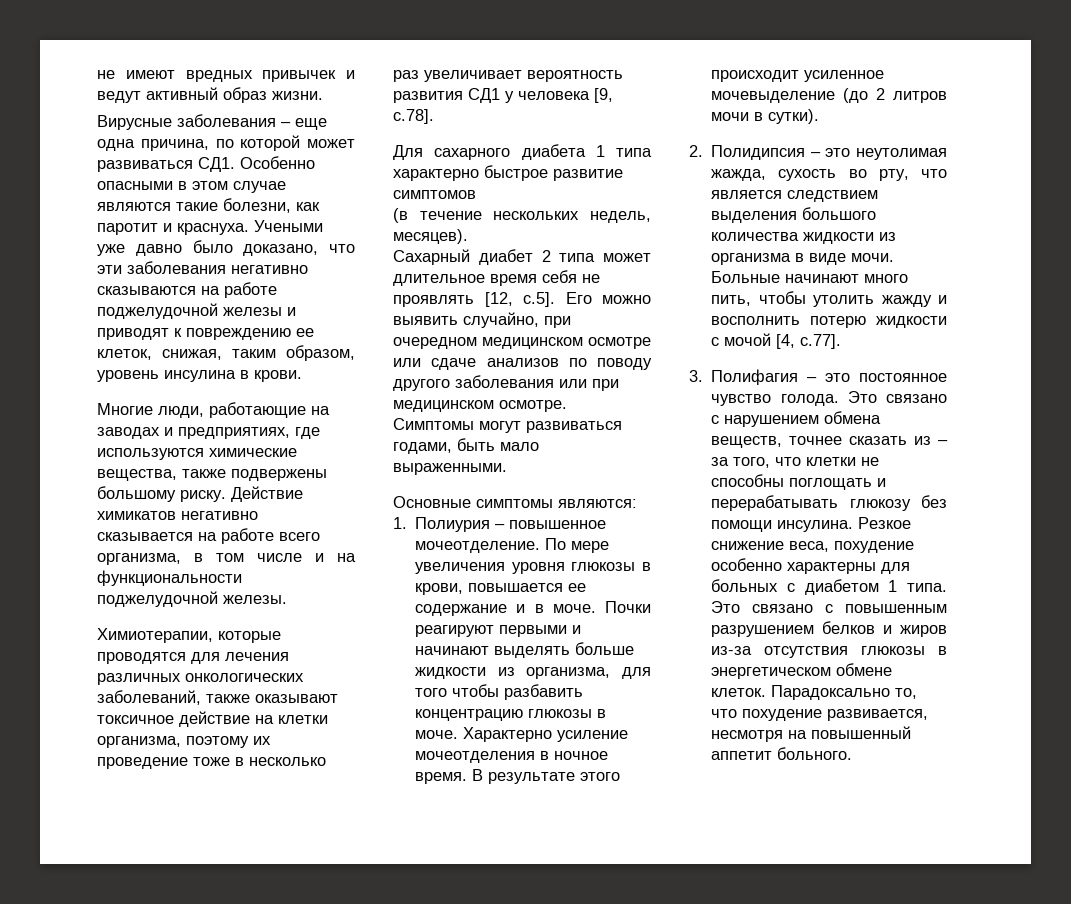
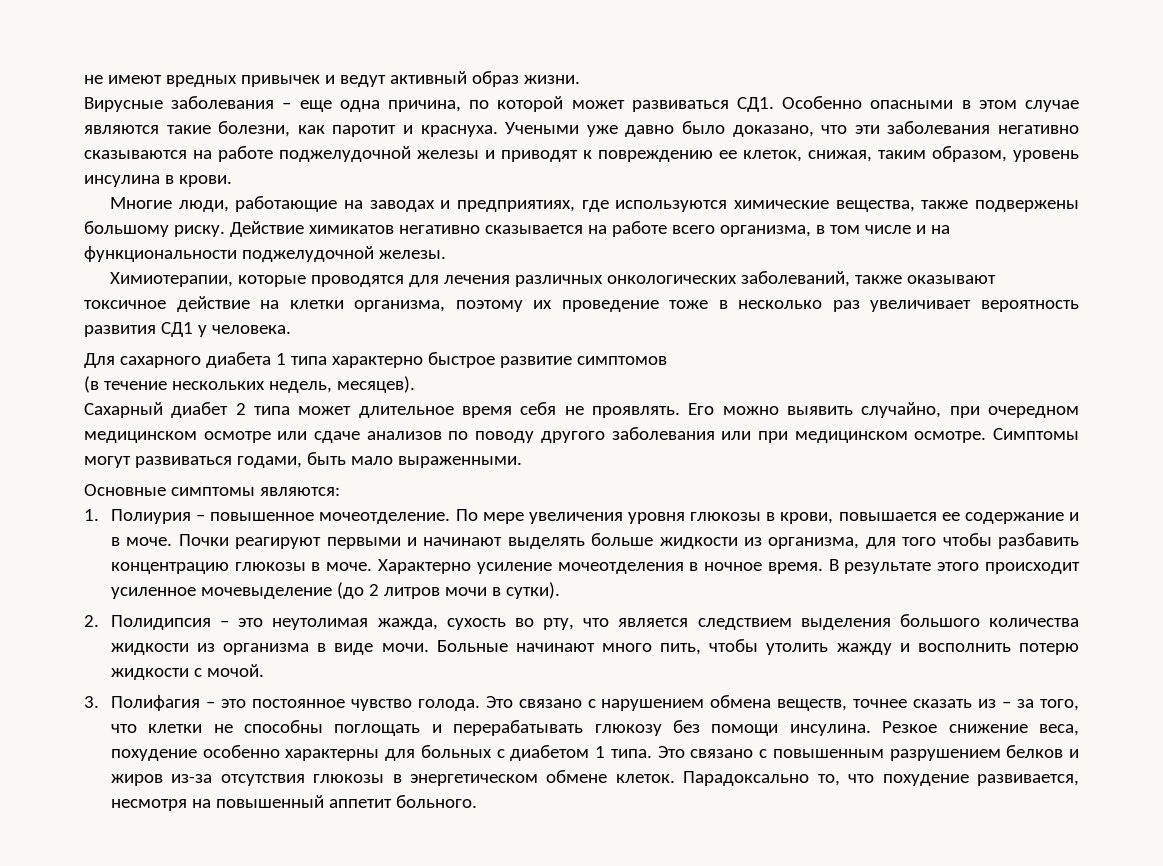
[518,88,613,103] [393,109,434,124] человека [9, с.78]. -> [211,325,291,334] человека.
[393,292,555,307] проявлять [12, с.5]. -> [592,406,680,418] проявлять.
[724,333,842,349] мочой [4, с.77]. -> [206,664,264,677] мочой.

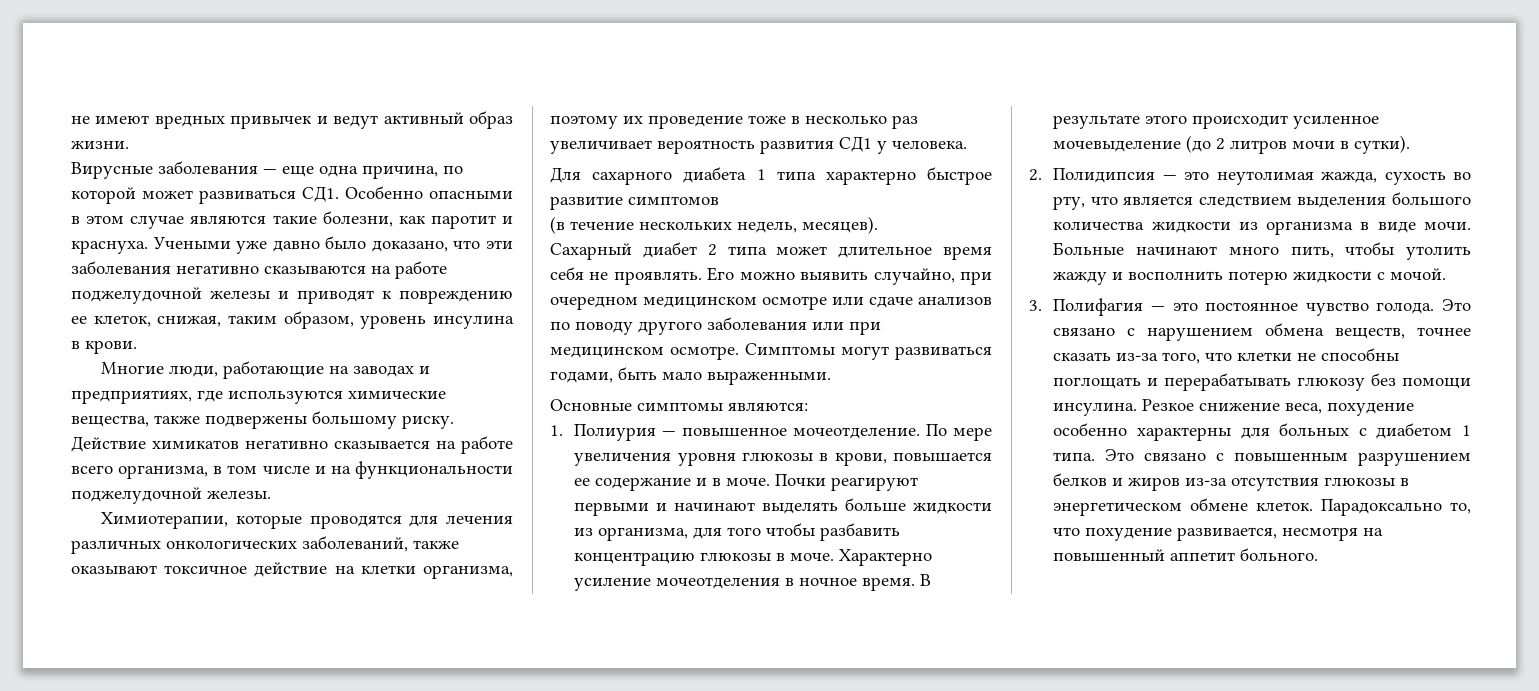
[282,102,292,109] – -> [263,169,277,174] —
[196,514,206,521] – -> [662,431,677,436] —
[220,620,230,627] – -> [1162,175,1177,180] —
[205,701,215,708] – -> [1150,306,1165,311] —
[978,699,1035,708] из – за -> [1116,353,1159,361] из-за

